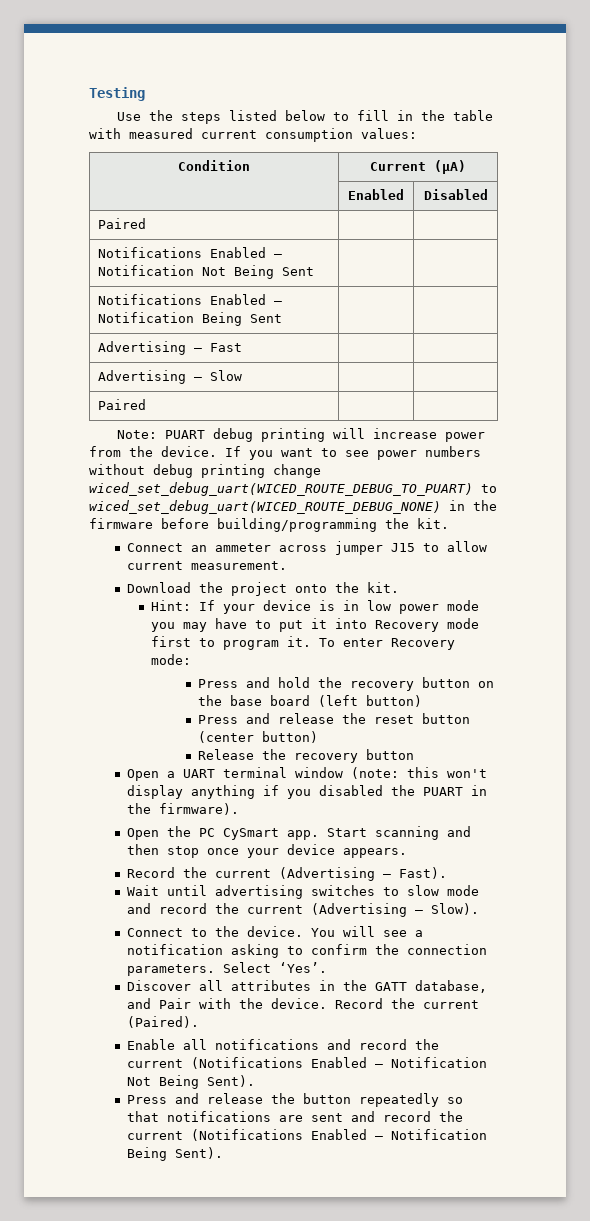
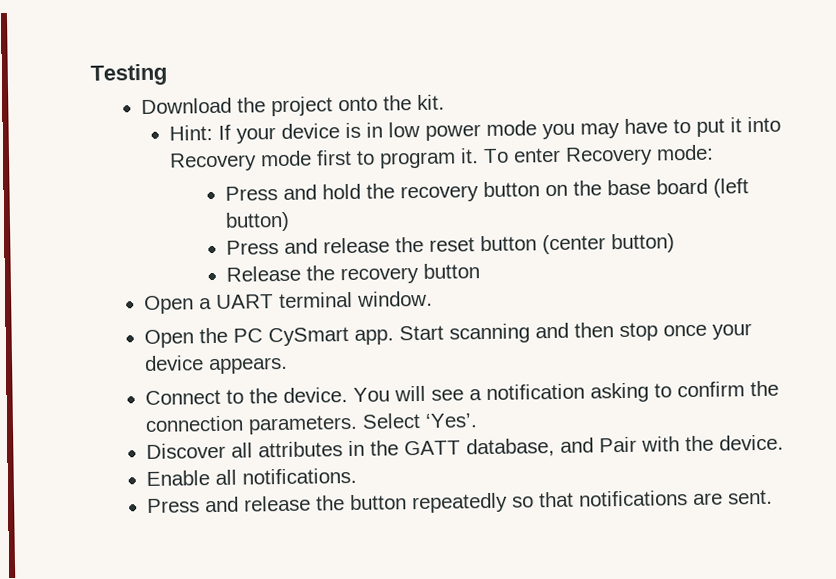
[116,110,493,124] [89,128,417,142] [178,160,250,171] [370,160,466,174] [348,189,404,200] [423,189,488,200] [98,218,147,229] [98,247,283,258] [98,265,315,279] [98,294,283,305] [98,312,283,326] [98,341,243,355] [98,370,243,384] [98,399,147,410] [116,428,485,442] [89,446,481,460] [89,464,321,478] [89,482,497,496] [89,500,497,514] [89,518,449,532] [127,541,488,555] [127,561,288,570] // Use the steps listed below to fill in the table with measured current consumption values: // Condition | Current (µA) // | Enabled | Disabled // Paired | | // Notifications Enabled – Notification Not Being Sent | | // Notifications Enabled – Notification Being Sent | | // Advertising – Fast | | // Advertising – Slow | | // Paired | | // Note: PUART debug printing will increase power from the device. If you want to see power numbers without debug printing change wiced_set_debug_uart(WICED_ROUTE_DEBUG_TO_PUART) to wiced_set_debug_uart(WICED_ROUTE_DEBUG_NONE) in the firmware before building/programming the kit. // Connect an ammeter across jumper J15 to allow current measurement. -> (167, 74) none
[295,767,488,779] [127,785,488,799] [127,803,240,815] window (note: this won't display anything if you disabled the PUART in the firmware). -> [357,290,434,307] window.
[127,867,448,881] [127,885,480,899] [127,903,480,917] // Record the current (Advertising – Fast). // Wait until advertising switches to slow mode and record the current (Advertising – Slow). -> (289, 365) none
[335,998,480,1009] [127,1016,200,1028] [127,1039,440,1050] [127,1057,488,1069] [127,1075,256,1089] Record the current (Paired). // Enable all notifications and record the current (Notifications Enabled – Notification Not Being Sent). -> [146,467,358,486] // Enable all notifications.
[311,1111,464,1122] [127,1129,488,1141] [127,1147,224,1161] sent and record the current (Notifications Enabled – Notification Being Sent). -> [727,489,774,505] sent.

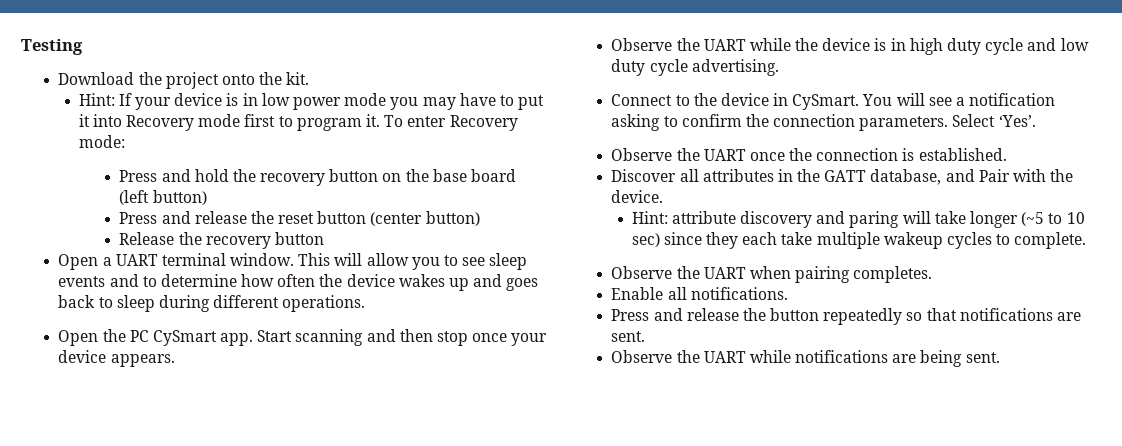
(434, 298) none -> [298,253,528,270] [58,274,539,291] [58,295,366,312] This will allow you to see sleep events and to determine how often the device wakes up and goes back to sleep during different operations.
(289, 365) none -> [611,38,1089,55] [611,59,779,76] // Observe the UART while the device is in high duty cycle and low duty cycle advertising.
[283,387,349,403] device. -> [720,93,860,110] device in CySmart.
(479, 420) none -> [611,148,1007,161] // Observe the UART once the connection is established.
(785, 442) none -> [631,211,1085,228] [631,232,1087,249] [611,266,933,283] // Hint: attribute discovery and paring will take longer (~5 to 10 sec) since they each take multiple wakeup cycles to complete. // Observe the UART when pairing completes.
(774, 497) none -> [611,350,1000,367] // Observe the UART while notifications are being sent.

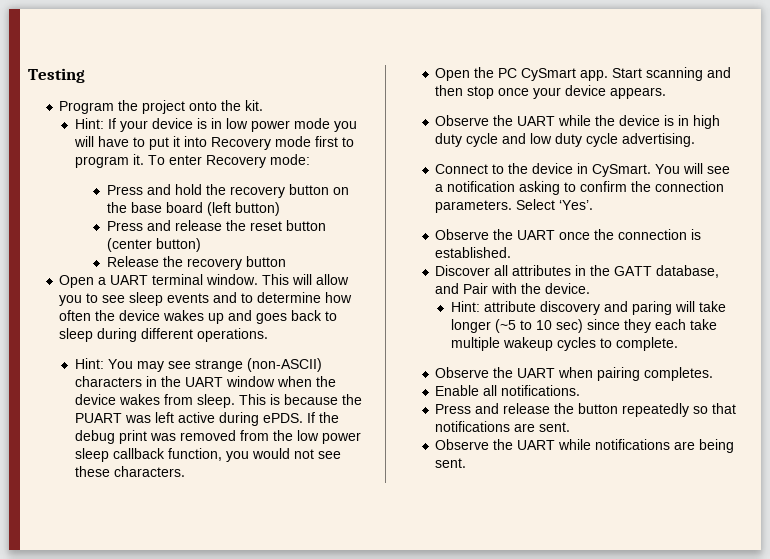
[58,72,135,85] Download -> [59,101,115,114] Program
[422,97,456,110] may -> [74,136,95,147] will
(366, 303) none -> [75,358,323,372] [75,376,337,387] [75,394,363,408] [75,412,340,426] [75,430,362,444] [75,448,342,462] [75,466,186,477] // Hint: You may see strange (non-ASCII) characters in the UART window when the device wakes from sleep. This is because the PUART was left active during ePDS. If the debug print was removed from the low power sleep callback function, you would not see these characters.

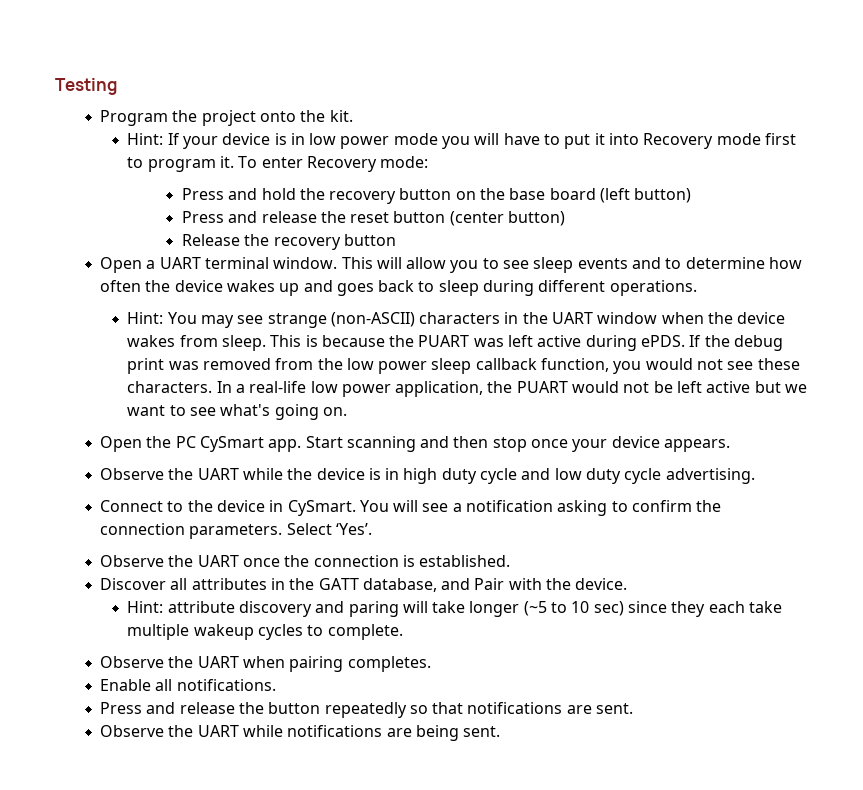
(186, 471) none -> [216,381,808,397] [127,404,347,420] In a real-life low power application, the PUART would not be left active but we want to see what's going on.

